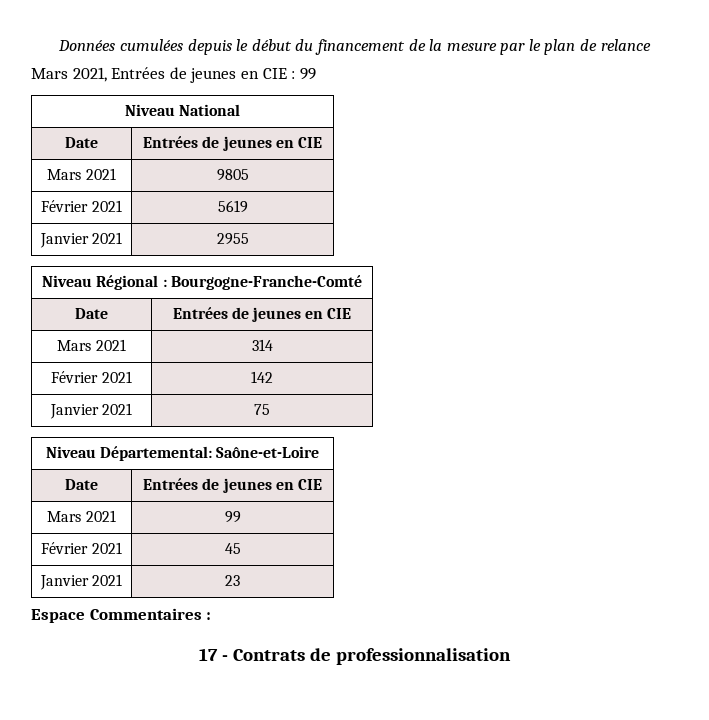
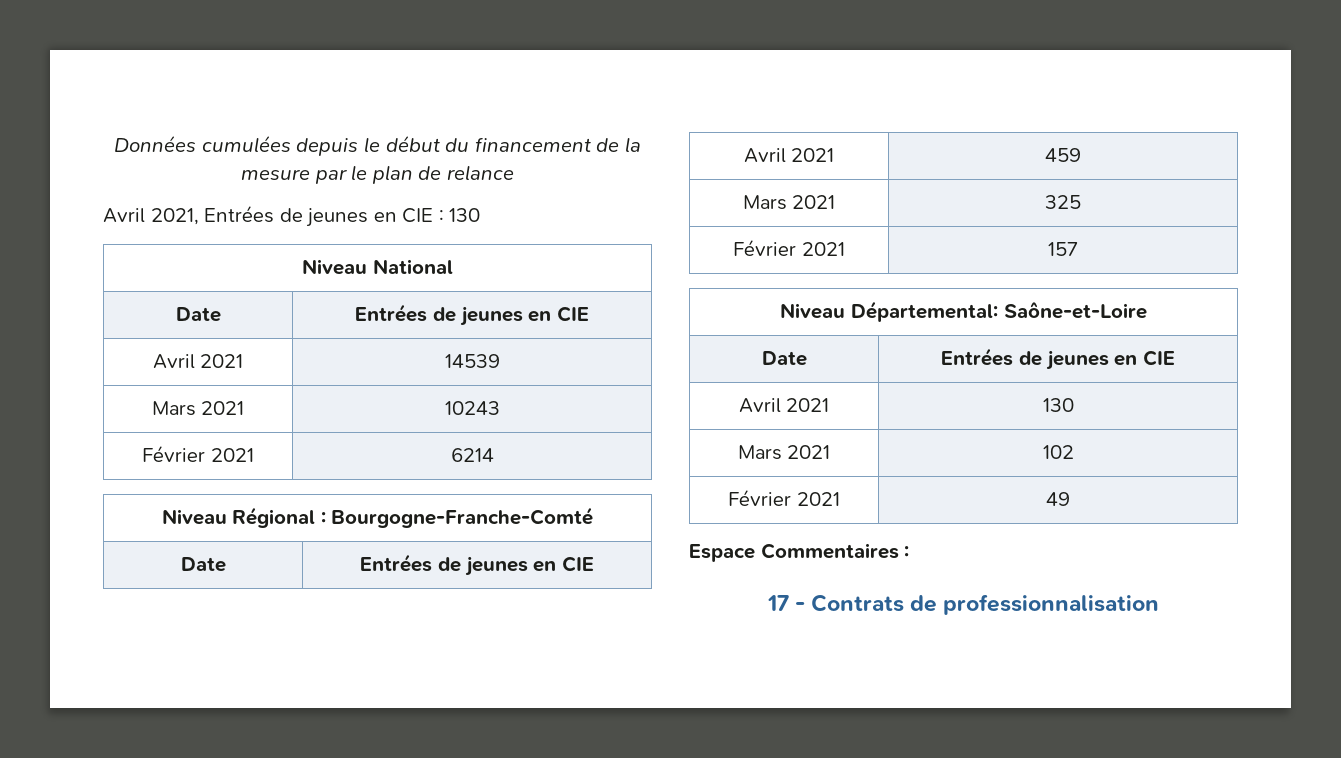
[31,68,68,79] Mars -> [103,208,145,223] Avril
[299,68,316,80] 99 -> [449,208,481,222] 130
[47,168,116,180] [216,169,249,181] [41,200,122,212] [217,200,248,213] [39,232,123,248] [216,233,249,245] // Mars 2021 | 9805 // Février 2021 | 5619 // Janvier 2021 | 2955 -> [152,354,244,369] [444,354,500,368] [151,401,245,416] [444,401,500,415] [142,445,254,462] [450,448,494,462] // Avril 2021 | 14539 // Mars 2021 | 10243 // Février 2021 | 6214
[57,339,126,351] [251,339,273,351] [51,371,132,383] [251,371,273,383] [49,403,133,419] [254,404,270,415] // Mars 2021 | 314 // Février 2021 | 142 // Janvier 2021 | 75 -> [743,148,835,163] [1045,148,1081,162] [742,195,836,210] [1045,195,1081,209] [733,239,845,256] [1048,242,1078,256] // Avril 2021 | 459 // Mars 2021 | 325 // Février 2021 | 157
[47,510,116,522] [224,511,241,523] [41,542,122,554] [224,543,241,554] [39,574,123,590] [225,575,241,586] // Mars 2021 | 99 // Février 2021 | 45 // Janvier 2021 | 23 -> [738,398,830,413] [1042,398,1074,412] [737,445,831,460] [1042,445,1074,459] [728,489,840,506] [1046,492,1070,506] // Avril 2021 | 130 // Mars 2021 | 102 // Février 2021 | 49

